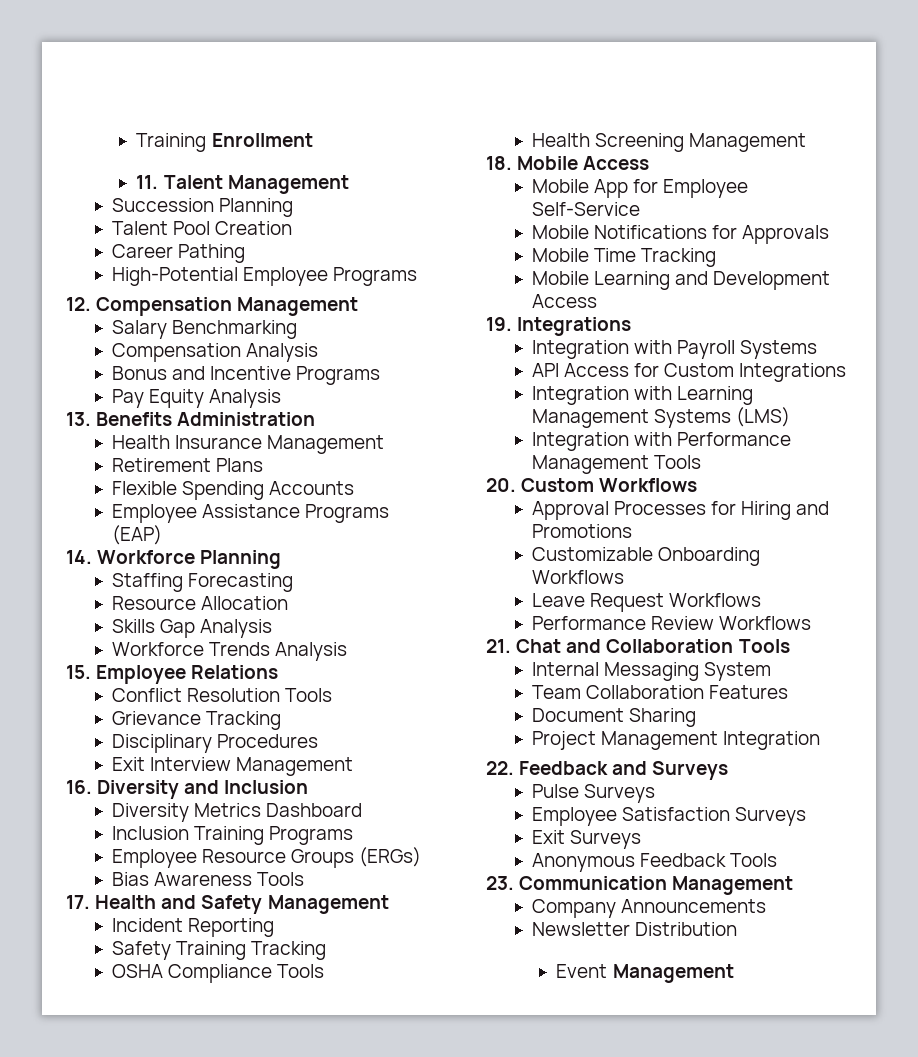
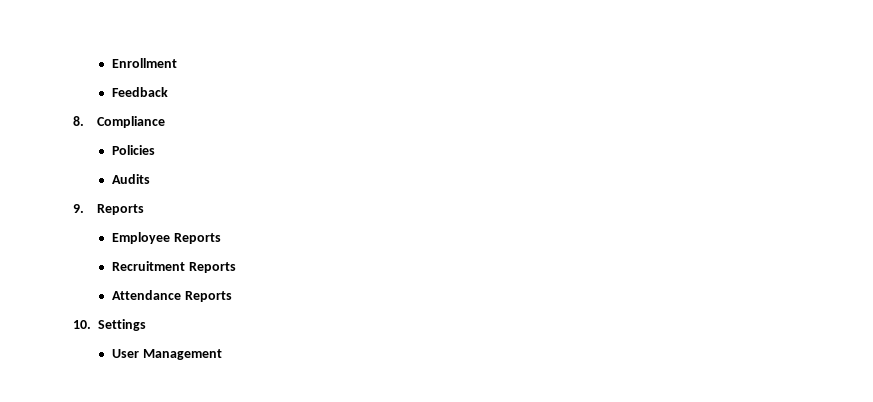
[136,133,207,152] Training -> (112, 63) none
[136,175,349,194] [111,198,293,217] [111,221,292,235] [111,244,245,263] [111,267,417,286] [66,297,359,316] [111,320,297,339] [111,343,318,362] [111,366,381,385] [111,389,281,408] [66,412,316,426] [111,435,384,454] [111,458,263,472] [111,481,354,500] [111,504,389,523] [111,525,162,545] [66,550,282,569] [111,573,293,592] [111,596,288,610] [111,619,272,638] [111,642,347,661] [66,665,279,684] [111,688,332,702] [111,711,281,730] [111,734,318,753] [111,757,353,776] [66,780,309,799] [111,803,362,822] [111,826,353,845] [111,847,422,868] [111,872,304,886] [66,895,389,914] [111,918,274,937] [111,941,326,960] [111,964,324,983] [531,133,806,152] [486,156,650,170] [531,179,749,198] [531,202,640,216] [531,225,830,244] [531,248,716,267] [531,271,831,290] [531,294,597,308] [486,317,632,336] [531,340,818,359] [531,363,847,382] [531,386,753,405] [531,407,790,428] [531,432,791,451] [531,455,701,474] [486,478,698,492] [531,501,830,520] [531,524,632,538] [531,547,760,566] [531,570,624,584] [531,593,761,612] [531,616,811,630] [486,639,790,653] [531,662,771,681] [531,685,788,699] [531,708,696,727] [531,731,820,750] [486,761,729,780] [531,784,655,803] [531,807,806,826] [531,830,641,849] [531,853,777,872] [486,876,794,895] [531,899,766,918] [531,922,737,936] [556,964,608,978] 11. Talent Management // Succession Planning // Talent Pool Creation // Career Pathing // High-Potential Employee Programs // 12. Compensation Management // Salary Benchmarking // Compensation Analysis // Bonus and Incentive Programs // Pay Equity Analysis // 13. Benefits Administration // Health Insurance Management // Retirement Plans // Flexible Spending Accounts // Employee Assistance Programs (EAP) // 14. Workforce Planning // Staffing Forecasting // Resource Allocation // Skills Gap Analysis // Workforce Trends Analysis // 15. Employee Relations // Conflict Resolution Tools // Grievance Tracking // Disciplinary Procedures // Exit Interview Management // 16. Diversity and Inclusion // Diversity Metrics Dashboard // Inclusion Training Programs // Employee Resource Groups (ERGs) // Bias Awareness Tools // 17. Health and Safety Management // Incident Reporting // Safety Training Tracking // OSHA Compliance Tools // Health Screening Management // 18. Mobile Access // Mobile App for Employee Self-Service // Mobile Notifications for Approvals // Mobile Time Tracking // Mobile Learning and Development Access // 19. Integrations // Integration with Payroll Systems // API Access for Custom Integrations // Integration with Learning Management Systems (LMS) // Integration with Performance Management Tools // 20. Custom Workflows // Approval Processes for Hiring and Promotions // Customizable Onboarding Workflows // Leave Request Workflows // Performance Review Workflows // 21. Chat and Collaboration Tools // Internal Messaging System // Team Collaboration Features // Document Sharing // Project Management Integration // 22. Feedback and Surveys // Pulse Surveys // Employee Satisfaction Surveys // Exit Surveys // Anonymous Feedback Tools // 23. Communication Management // Company Announcements // Newsletter Distribution // Event -> [112,87,169,97] [73,116,165,128] [112,145,156,155] [112,174,151,184] [73,204,144,215] [112,232,221,244] [112,261,236,273] [112,290,232,302] [73,319,147,331] [112,349,140,358] Feedback // 8. Compliance // Policies // Audits // 9. Reports // Employee Reports // Recruitment Reports // Attendance Reports // 10. Settings // User

